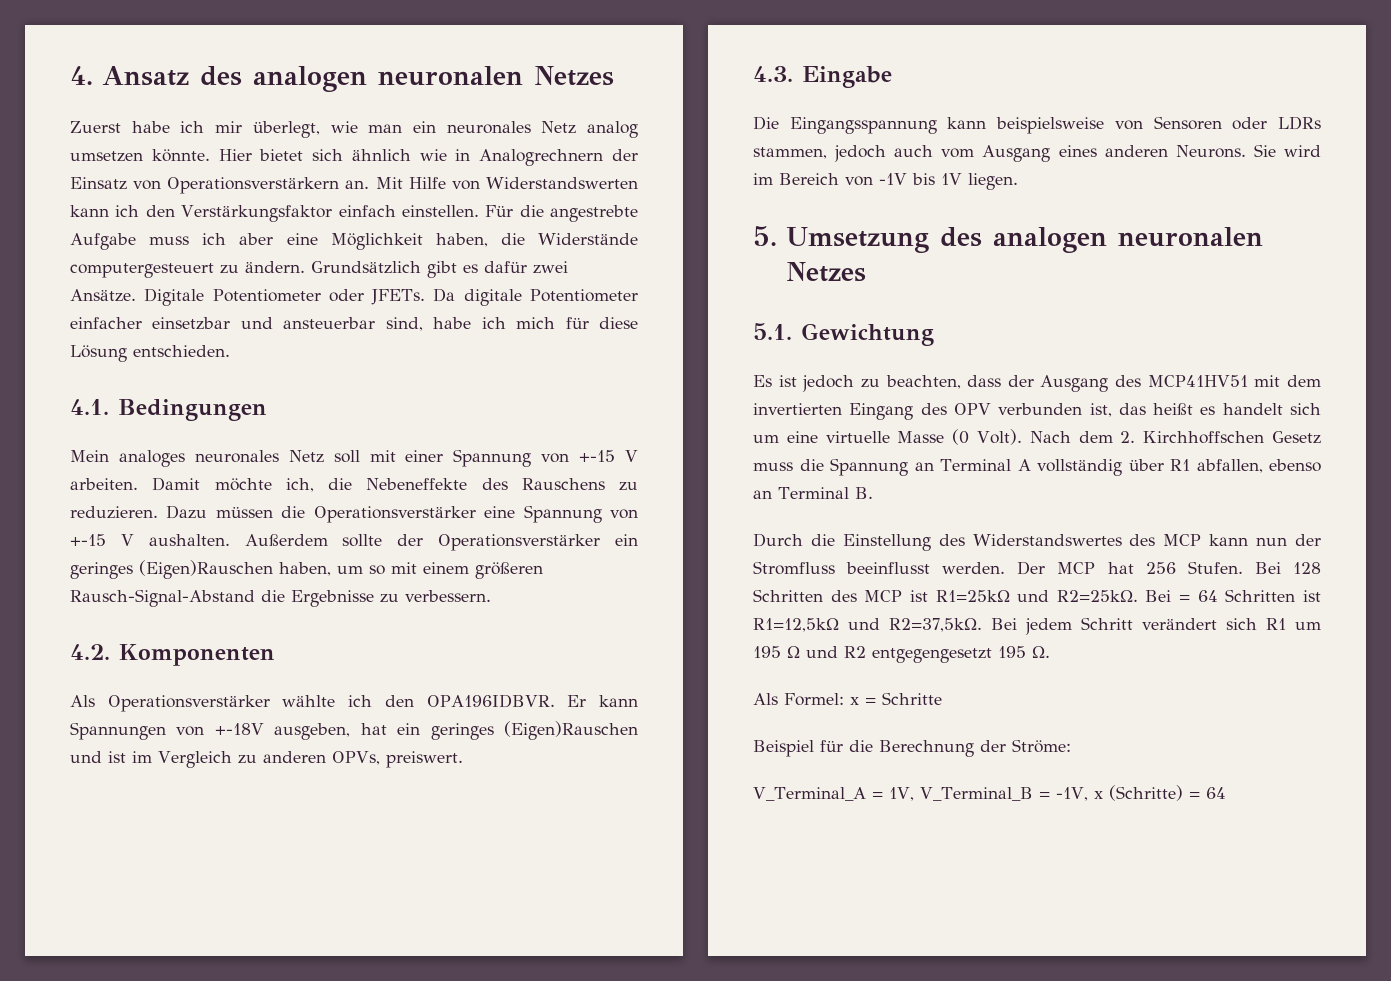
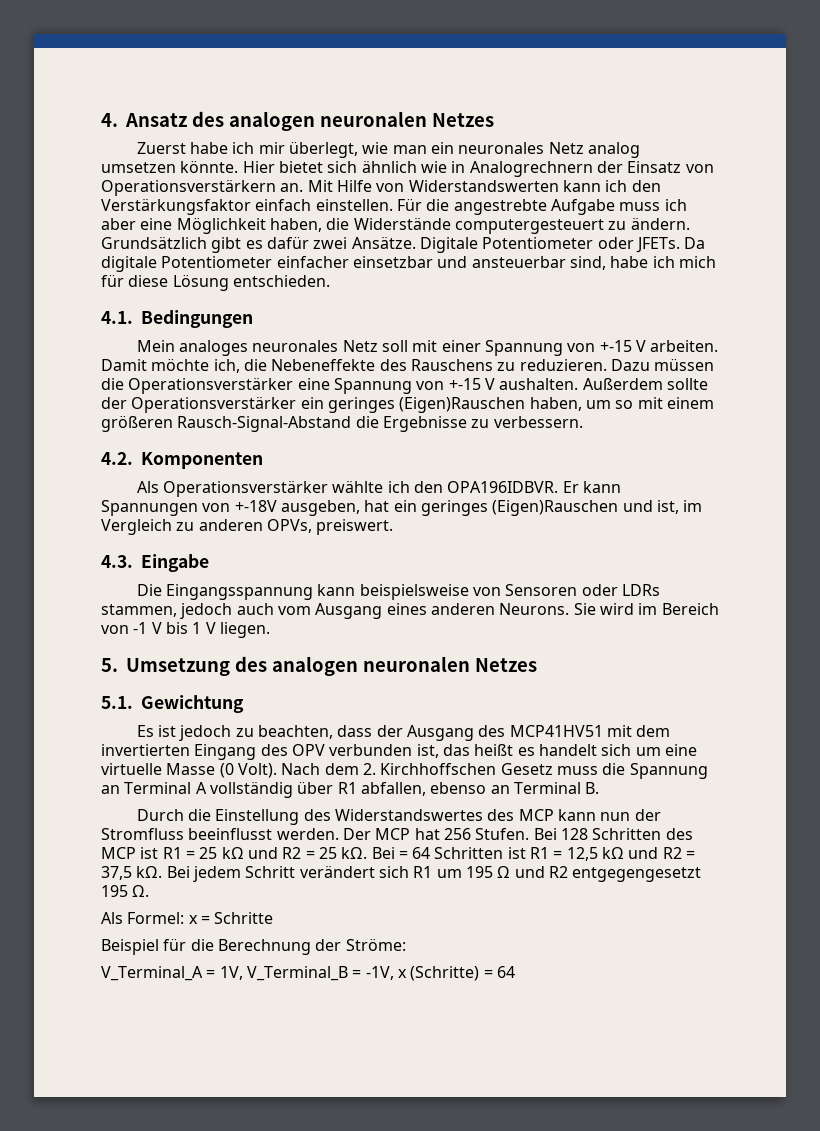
[108,751,126,763] ist -> [656,500,679,514] ist,
[879,173,962,185] -1V bis 1V -> [133,622,216,634] -1 V bis 1 V
[935,590,1138,602] R1=25kΩ und R2=25kΩ. -> [162,847,368,859] R1 = 25 kΩ und R2 = 25 kΩ.
[753,618,982,632] R1=12,5kΩ und R2=37,5kΩ. -> [530,847,696,861] [101,866,163,880] R1 = 12,5 kΩ und R2 = 37,5 kΩ.

